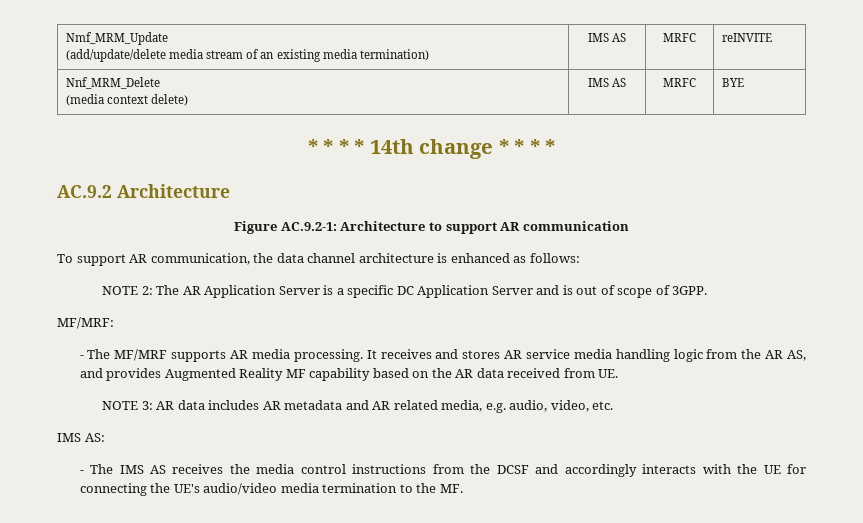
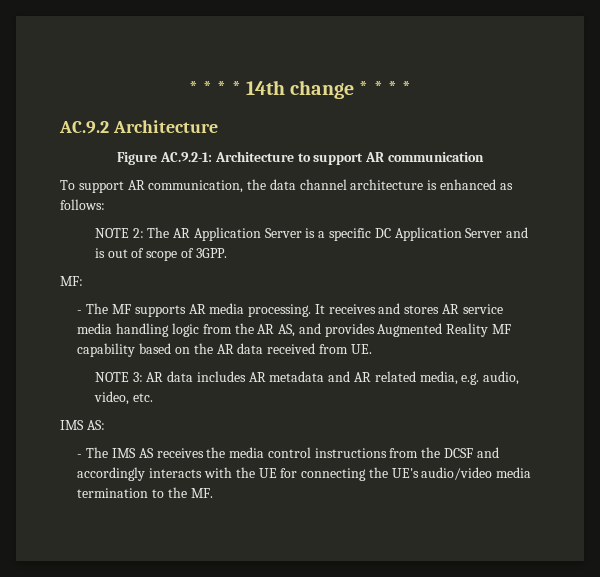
[66,32,169,45] [66,49,429,62] [587,33,627,42] [663,33,696,42] [722,33,773,42] [66,77,161,89] [66,94,189,106] [587,78,627,87] [663,78,696,87] [722,78,745,87] Nmf_MRM_Update // (add/update/delete media stream of an existing media termination) | IMS AS | MRFC | reINVITE // Nnf_MRM_Delete // (media context delete) | IMS AS | MRFC | BYE // -> (188, 88) none
[57,317,114,329] [79,349,168,361] MF/MRF: // - The MF/MRF -> [60,276,83,286] [77,303,131,314] MF: // - The MF

